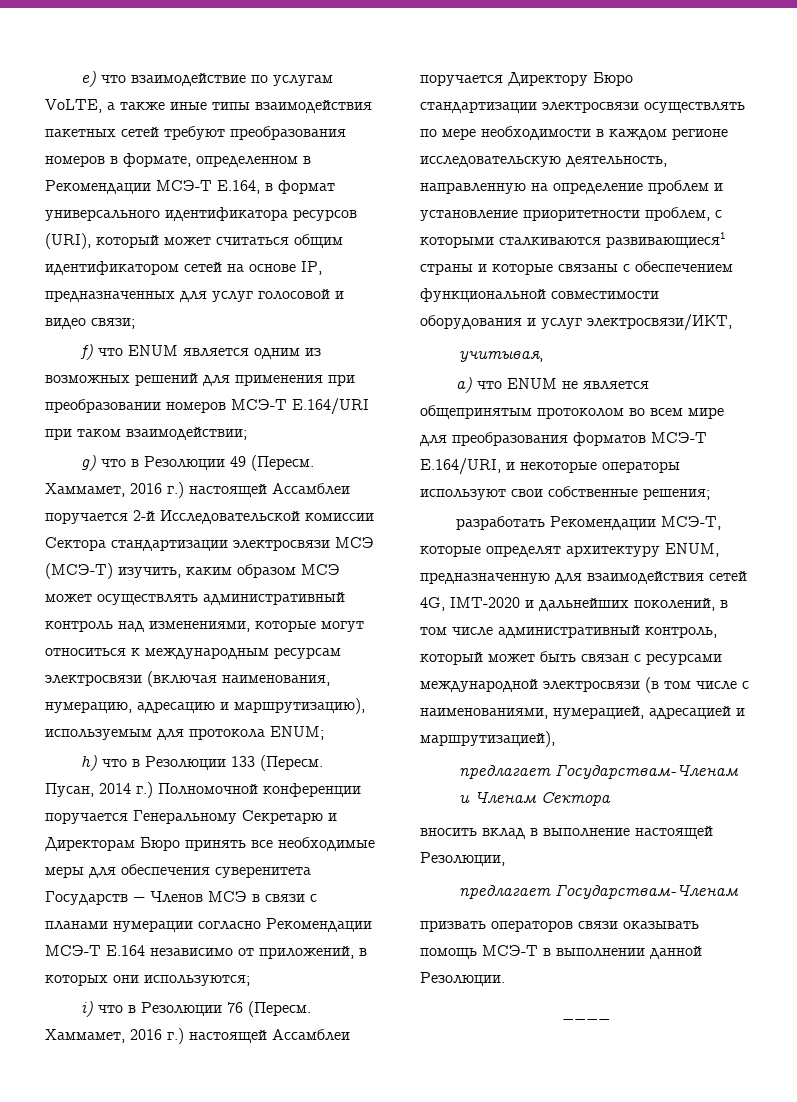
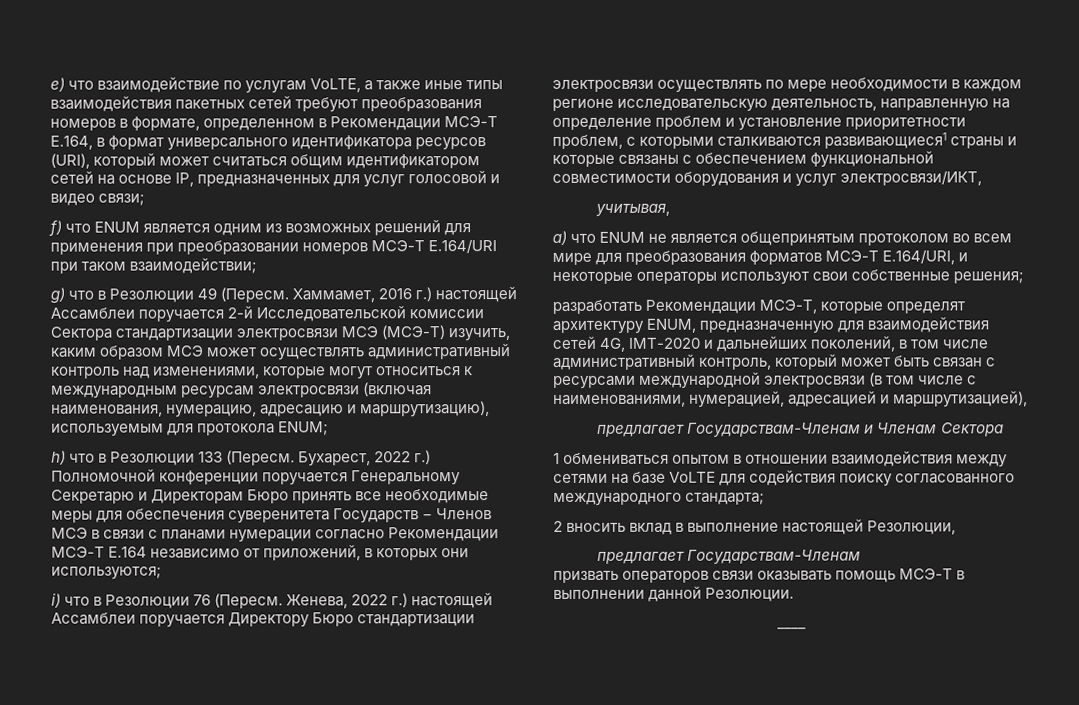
[45,783,131,797] Пусан, 2014 -> [298,451,412,467] Бухарест, 2022
[45,1029,162,1043] Хаммамет, 2016 -> [286,594,389,609] Женева, 2022
(611, 799) none -> [553,450,1009,468] [553,469,1016,487] [553,492,766,506] [553,520,563,532] 1 обмениваться опытом в отношении взаимодействия между сетями на базе VoLTE для содействия поиску согласованного международного стандарта; // 2

